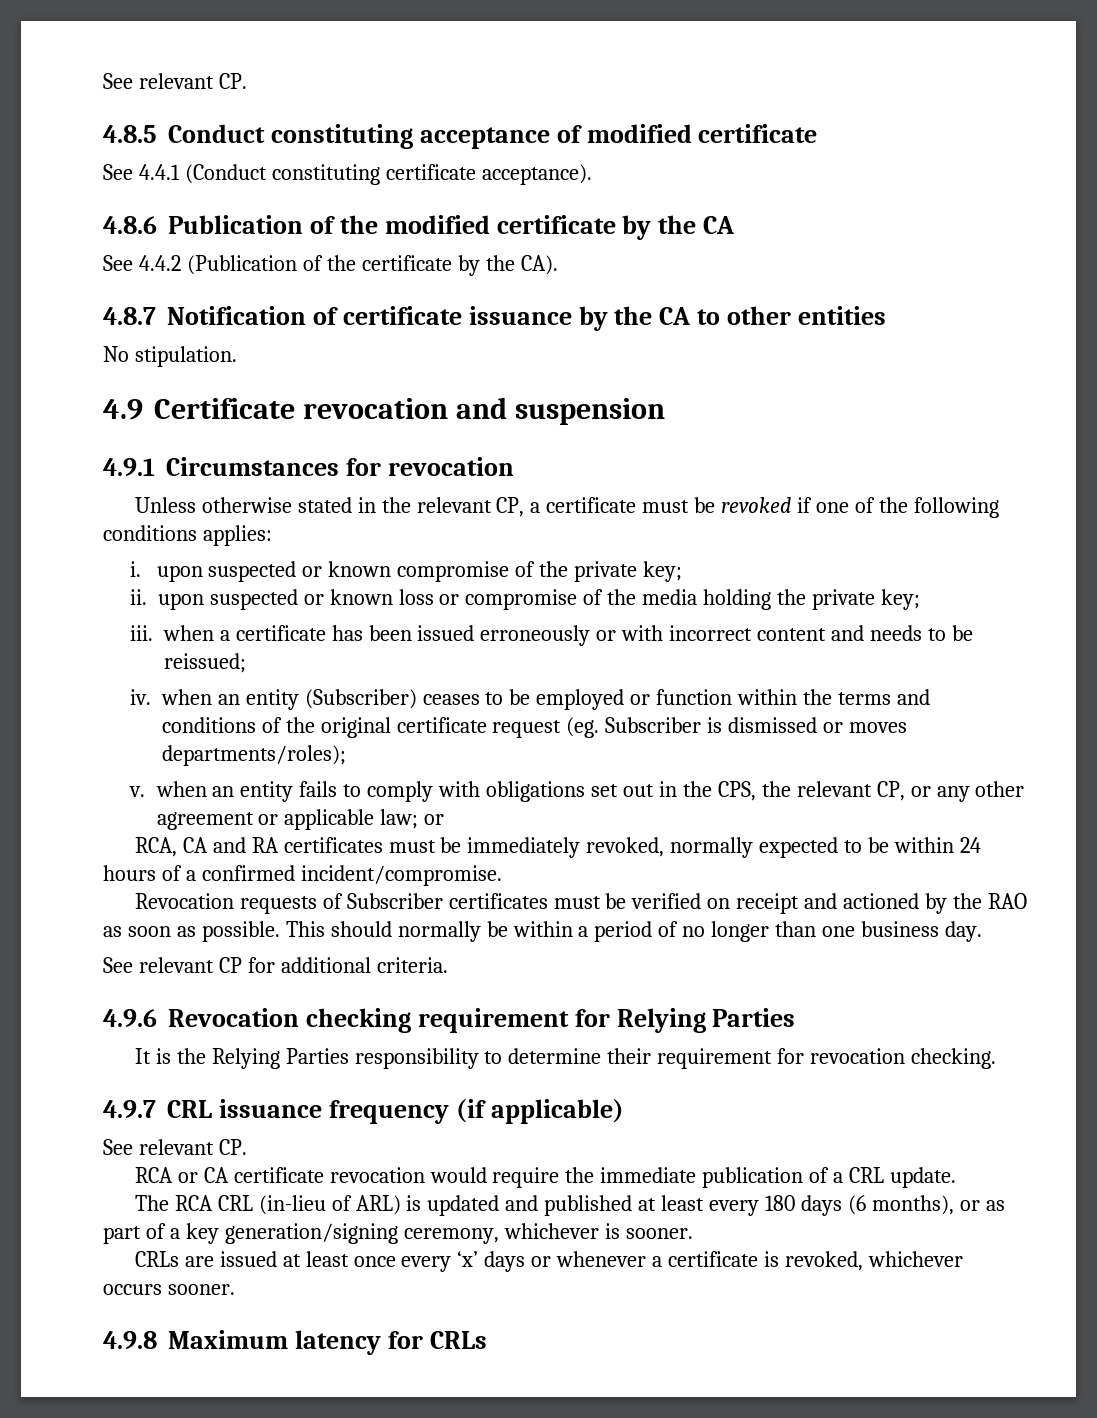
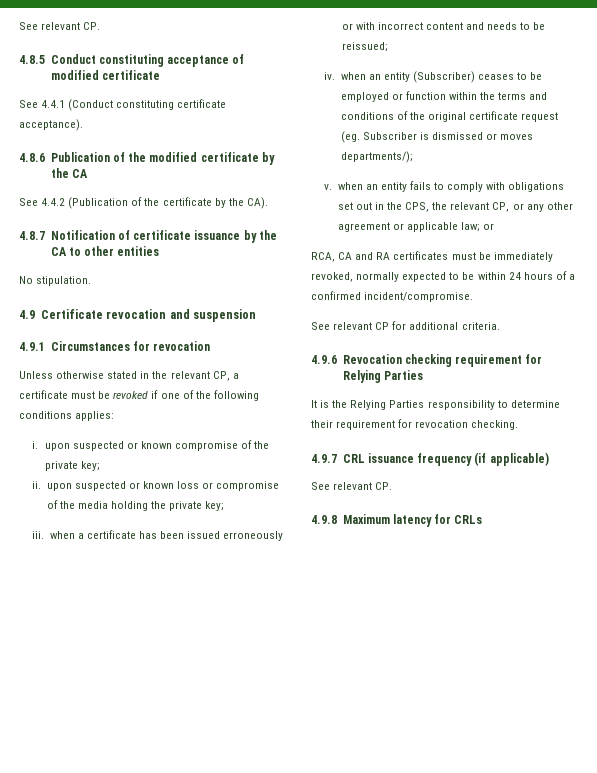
[161,745,346,766] departments/roles); -> [340,151,413,163] departments/);
[134,893,1027,914] [103,921,982,942] // Revocation requests of Subscriber certificates must be verified on receipt and actioned by the RAO as soon as possible. This should normally be within a period of no longer than one business day. -> (474, 297) none
[134,1167,957,1188] [134,1195,1005,1216] [103,1223,693,1244] [134,1251,963,1272] [103,1284,235,1295] // RCA or CA certificate revocation would require the immediate publication of a CRL update. // The RCA CRL (in-lieu of ARL) is updated and published at least every 180 days (6 months), or as part of a key generation/signing ceremony, whichever is sooner. // CRLs are issued at least once every ‘x’ days or whenever a certificate is revoked, whichever occurs sooner. -> (393, 486) none

